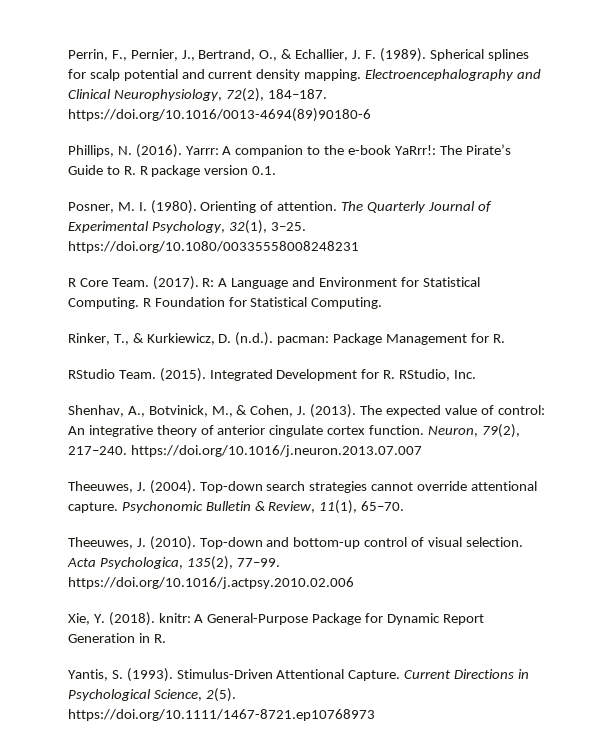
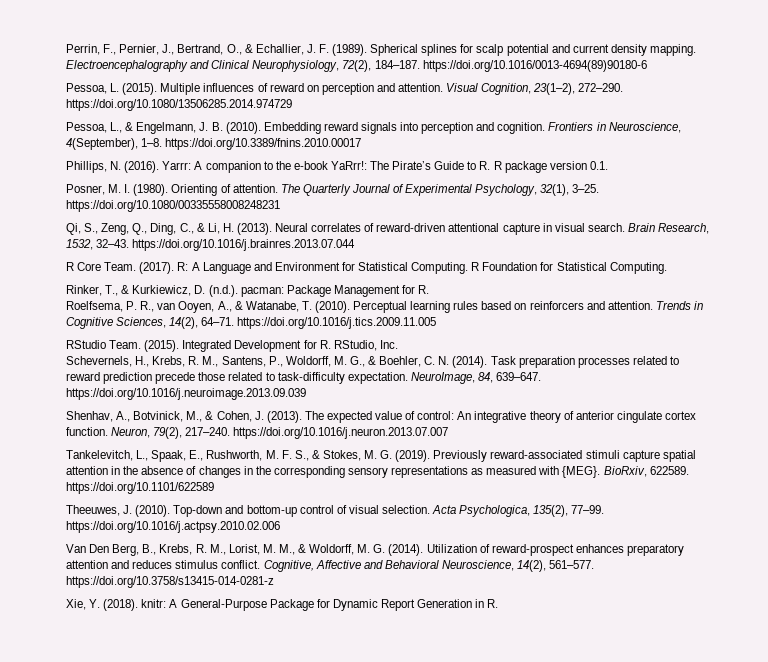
(371, 115) none -> [66,83,624,95] [66,99,293,111] [66,122,681,134] [66,138,362,150] // Pessoa, L. (2015). Multiple influences of reward on perception and attention. Visual Cognition, 23(1–2), 272–290. https://doi.org/10.1080/13506285.2014.974729 // Pessoa, L., & Engelmann, J. B. (2010). Embedding reward signals into perception and cognition. Frontiers in Neuroscience, 4(September), 1–8. https://doi.org/10.3389/fnins.2010.00017
(359, 247) none -> [66,223,710,235] [66,239,356,251] // Qi, S., Zeng, Q., Ding, C., & Li, H. (2013). Neural correlates of reward-driven attentional capture in visual search. Brain Research, 1532, 32–43. https://doi.org/10.1016/j.brainres.2013.07.044
(505, 338) none -> [66,301,704,313] [66,317,437,329] // Roelfsema, P. R., van Ooyen, A., & Watanabe, T. (2010). Perceptual learning rules based on reinforcers and attention. Trends in Cognitive Sciences, 14(2), 64–71. https://doi.org/10.1016/j.tics.2009.11.005
(477, 374) none -> [66,356,680,368] [66,372,542,384] [66,388,307,400] // Schevernels, H., Krebs, R. M., Santens, P., Woldorff, M. G., & Boehler, C. N. (2014). Task preparation processes related to reward prediction precede those related to task-difficulty expectation. NeuroImage, 84, 639–647. https://doi.org/10.1016/j.neuroimage.2013.09.039
[67,480,538,494] [67,500,405,514] Theeuwes, J. (2004). Top-down search strategies cannot override attentional capture. Psychonomic Bulletin & Review, 11(1), 65–70. -> [66,450,696,462] [66,466,689,478] [66,482,215,494] Tankelevitch, L., Spaak, E., Rushworth, M. F. S., & Stokes, M. G. (2019). Previously reward-associated stimuli capture spatial attention in the absence of changes in the corresponding sensory representations as measured with {MEG}. BioRxiv, 622589. https://doi.org/10.1101/622589
(354, 583) none -> [66,544,685,556] [66,560,595,572] [66,576,275,588] // Van Den Berg, B., Krebs, R. M., Lorist, M. M., & Woldorff, M. G. (2014). Utilization of reward-prospect enhances preparatory attention and reduces stimulus conflict. Cognitive, Affective and Behavioral Neuroscience, 14(2), 561–577. https://doi.org/10.3758/s13415-014-0281-z
[67,668,530,682] [67,688,236,702] [67,709,375,721] // Yantis, S. (1993). Stimulus-Driven Attentional Capture. Current Directions in Psychological Science, 2(5). https://doi.org/10.1111/1467-8721.ep10768973 -> (499, 603) none

